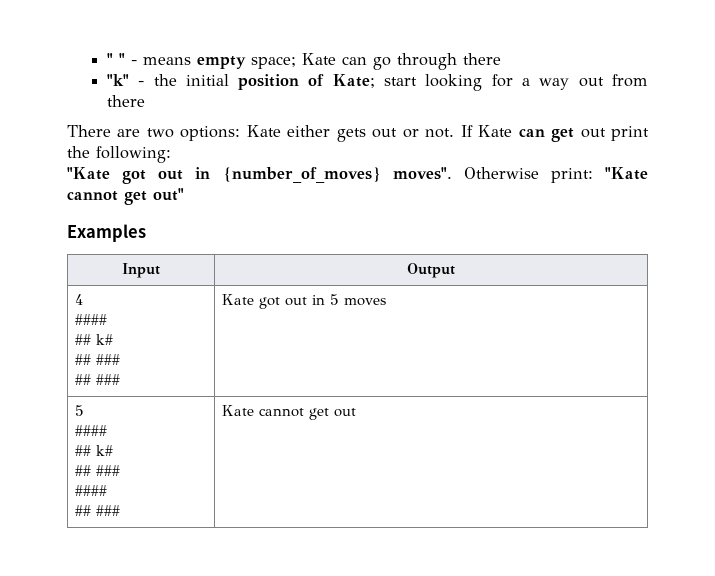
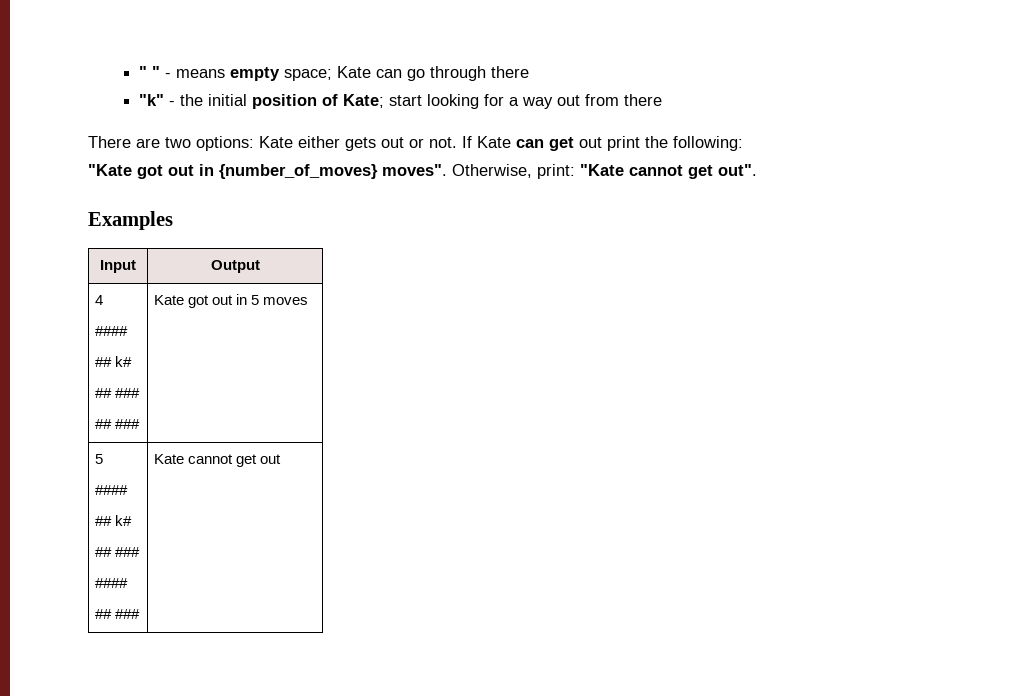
[463,167,539,179] Otherwise -> [452,164,532,178] Otherwise,
[153,188,184,201] out" -> [718,164,757,176] out".

